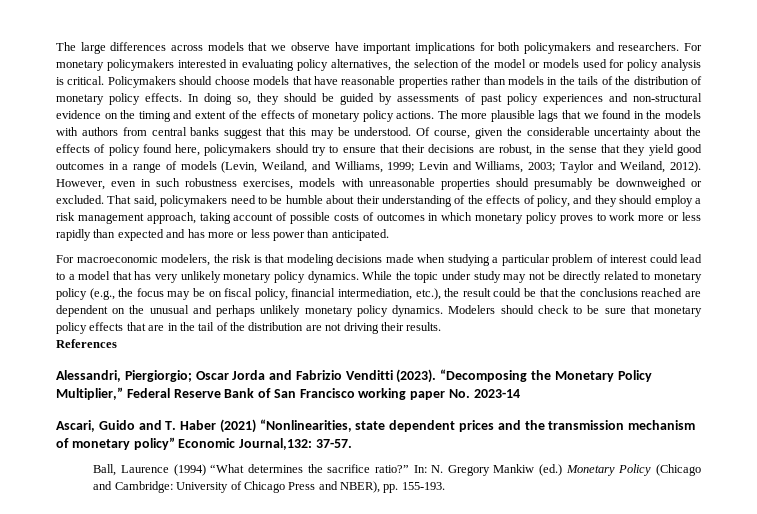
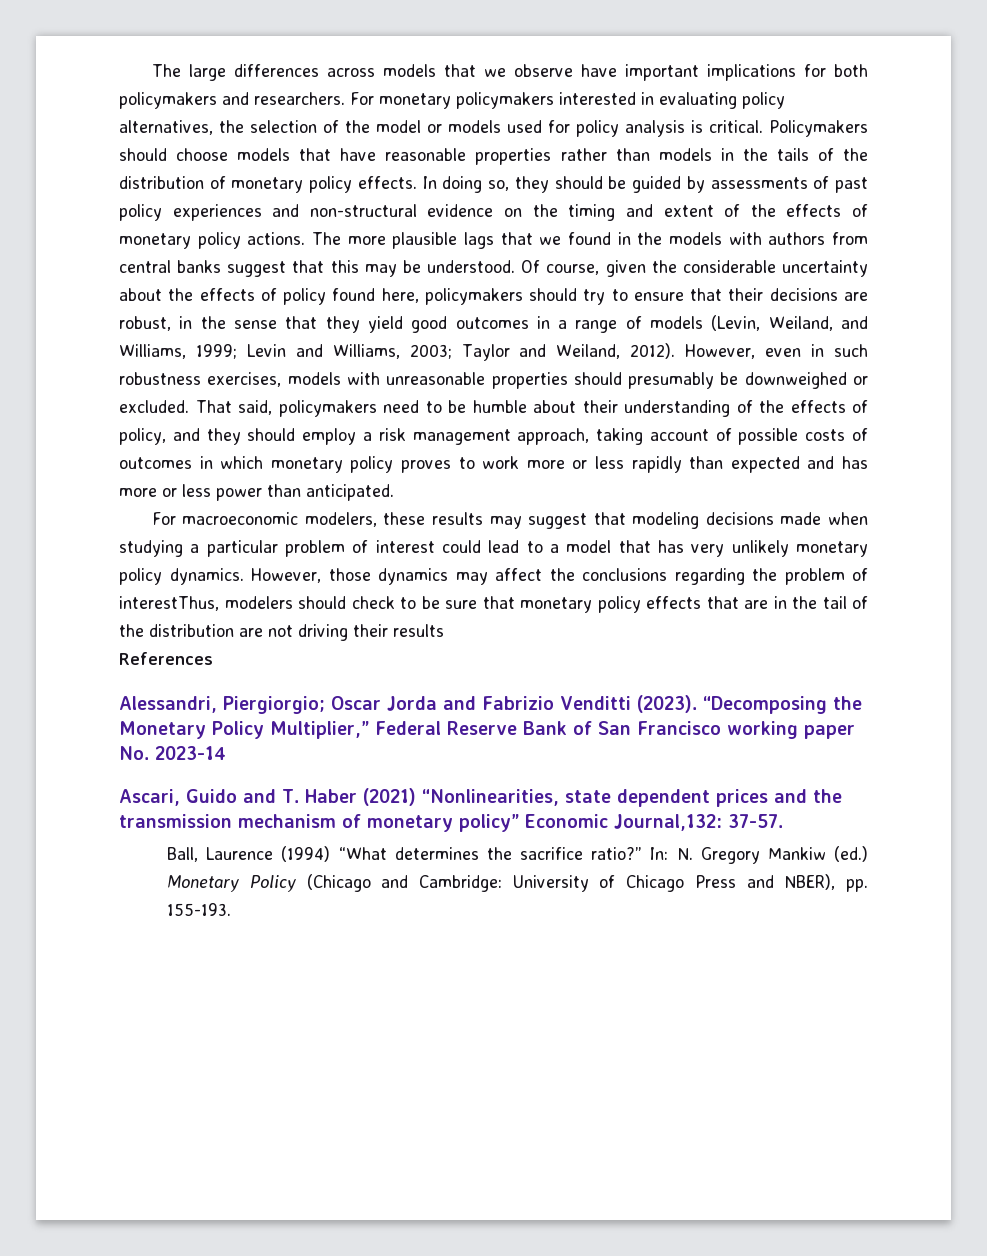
[213,254,262,263] the risk is -> [383,512,588,529] these results may suggest
[362,271,702,283] [56,288,702,300] [56,305,496,317] While the topic under study may not be directly related to monetary policy (e.g., the focus may be on fiscal policy, financial intermediation, etc.), the result could be that the conclusions reached are dependent on the unusual and perhaps unlikely monetary policy dynamics. Modelers -> [251,568,868,585] [119,596,293,611] However, those dynamics may affect the conclusions regarding the problem of interestThus, modelers
[406,322,442,331] results. -> [393,624,444,637] results

